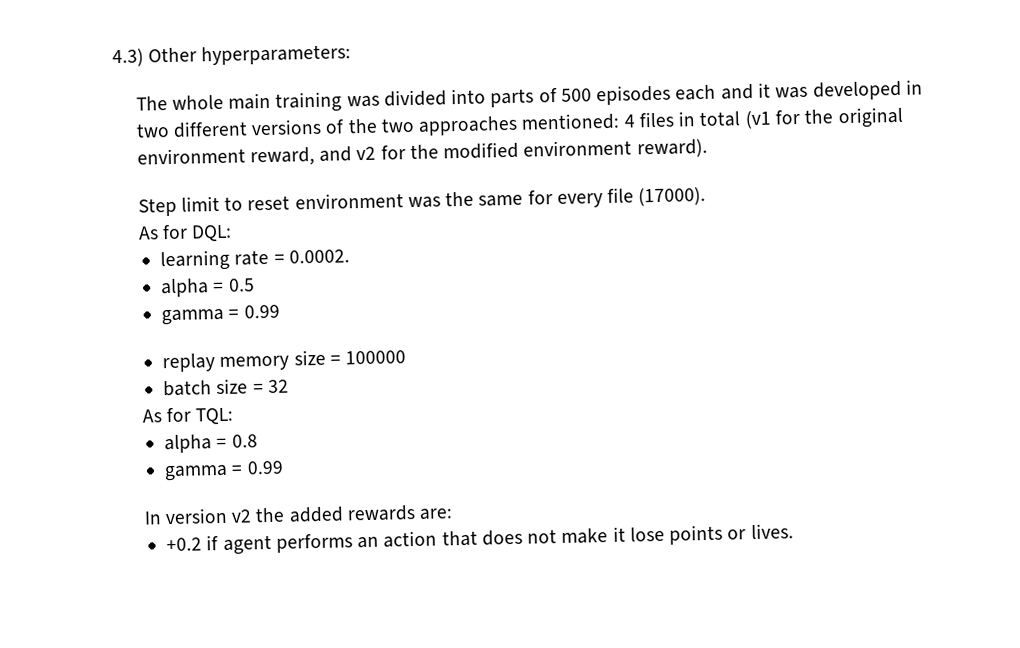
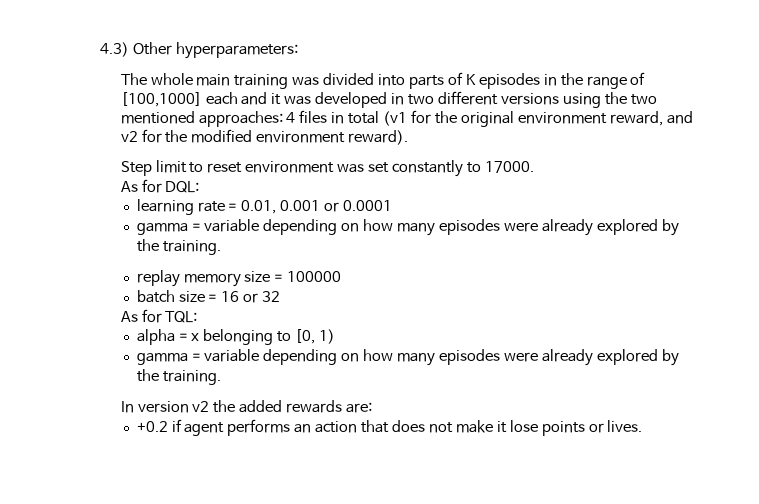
[560,84,672,106] 500 episodes -> [465,72,646,89] [120,92,202,107] K episodes in the range of [100,1000]
[325,119,346,134] of -> [562,93,601,108] using
[418,112,621,136] approaches mentioned: -> [120,111,283,127] mentioned approaches:
[445,186,707,209] the same for every file (17000). -> [368,160,534,177] set constantly to 17000.
[288,249,350,264] [161,278,255,298] [161,304,280,326] 0.0002. // alpha = 0.5 // gamma = 0.99 -> [241,200,393,214] [136,219,679,236] [136,239,221,255] 0.01, 0.001 or 0.0001 // gamma = variable depending on how many episodes were already explored by the training.
(264, 388) none -> [221,291,259,303] 16 or
[231,434,258,448] [164,460,284,482] 0.8 // gamma = 0.99 -> [191,329,336,345] [136,349,679,366] [136,369,221,385] x belonging to [0, 1) // gamma = variable depending on how many episodes were already explored by the training.

